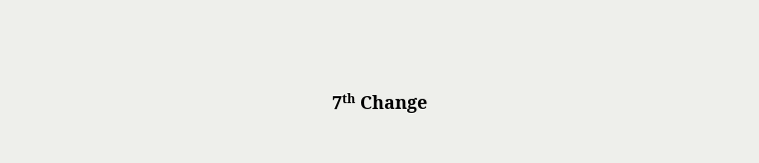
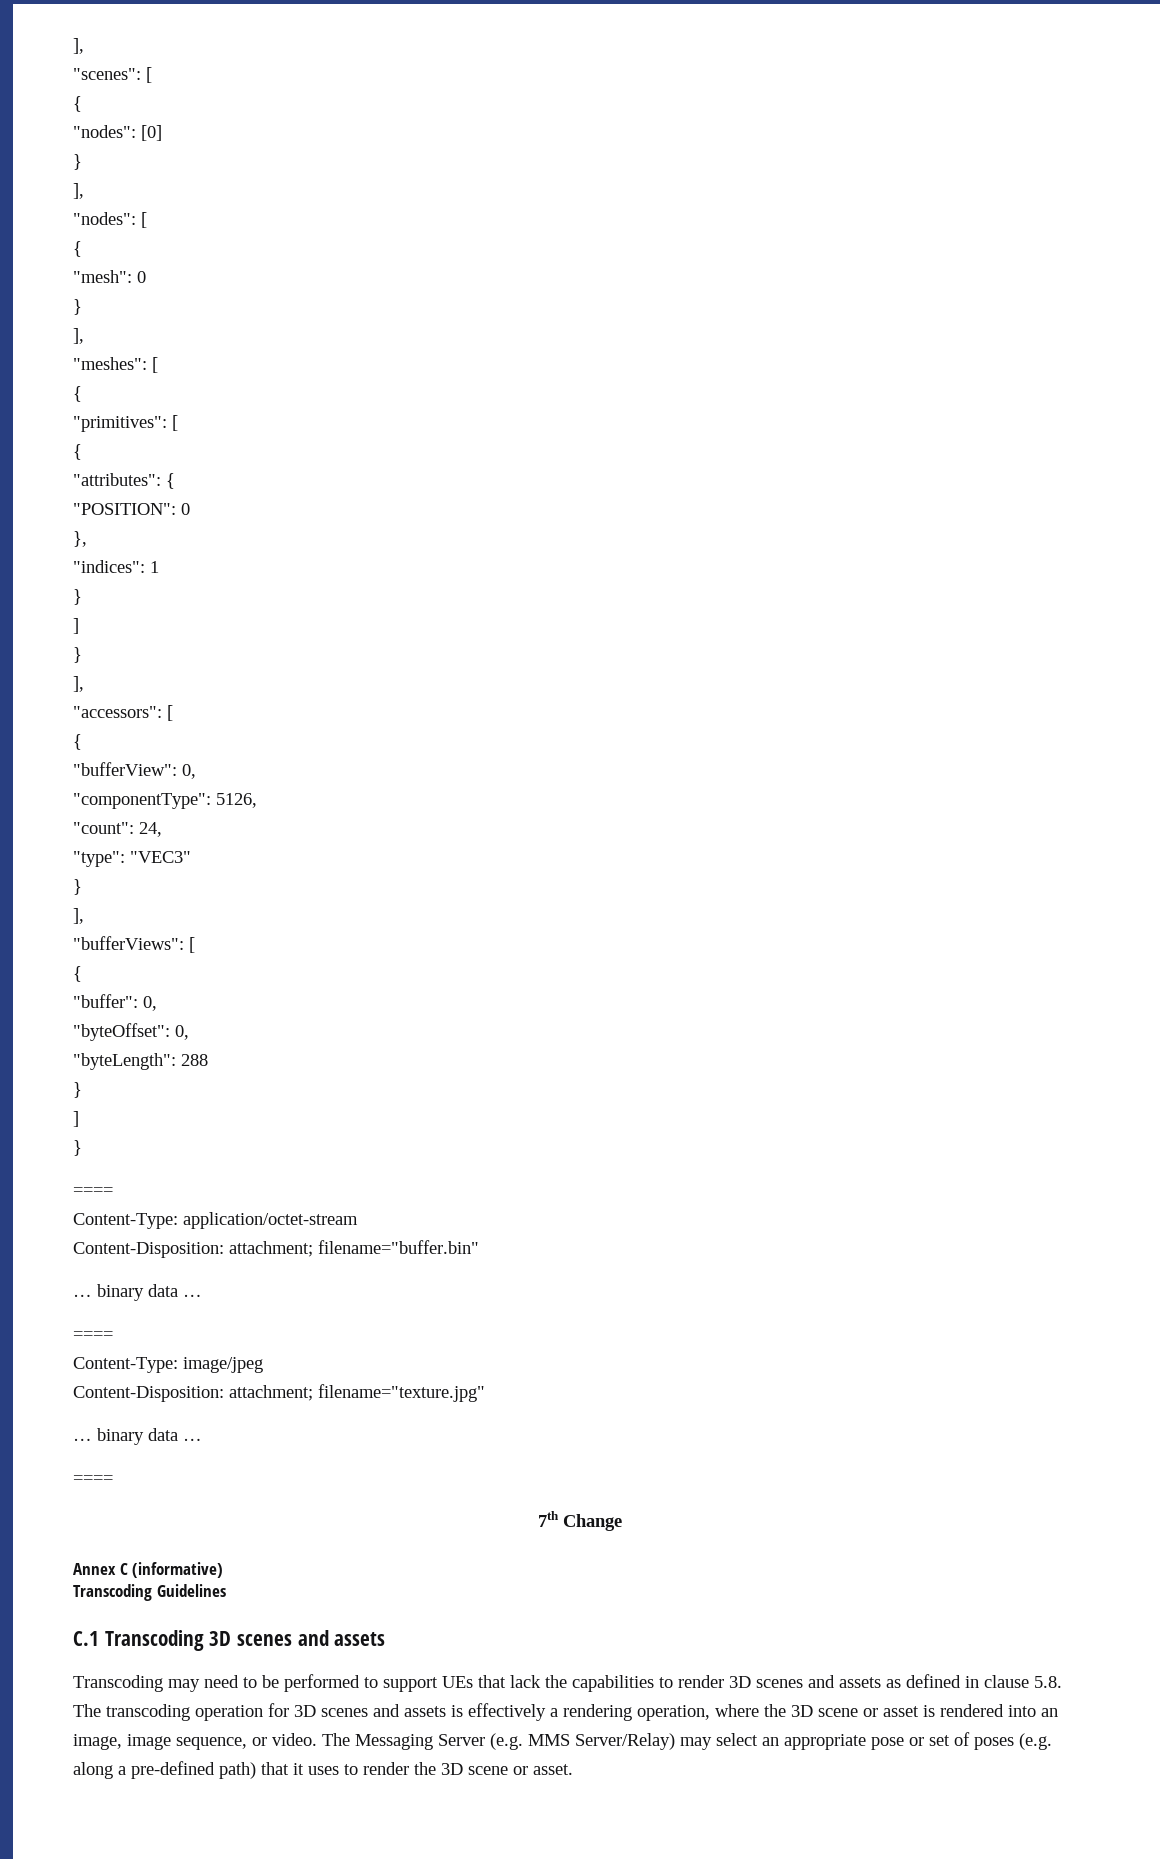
[332,93,428,114] 7th Change -> [73,38,84,54] [73,67,152,83] [73,96,82,112] [73,125,162,141] [73,154,82,170] [73,183,84,199] [73,212,147,228] [73,241,82,257] [73,270,146,283] [73,299,82,315] [73,328,84,344] [73,357,158,373] [73,386,82,402] [73,415,178,432] [73,444,82,460] [73,473,175,489] [73,503,190,515] [73,531,87,547] [73,560,159,573] [73,589,82,605] [73,618,79,634] [73,647,82,663] [73,676,84,692] [73,705,173,721] [73,734,82,750] [73,762,196,779] [73,793,257,809] [73,822,162,837] [73,851,191,867] [73,879,82,895] [73,908,84,924] [73,936,195,953] [73,966,82,982] [73,994,157,1011] [73,1023,189,1041] [73,1053,208,1070] [73,1082,82,1098] [73,1111,79,1127] [73,1140,82,1156] [73,1187,113,1196] [73,1212,358,1229] [73,1240,479,1258] [73,1284,202,1301] [73,1331,113,1340] [73,1357,263,1373] [73,1384,485,1402] [73,1428,202,1445] [73,1475,113,1484] [538,1511,622,1531] [73,1562,224,1578] [73,1584,226,1601] [73,1630,386,1651] [73,1674,1062,1692] [73,1703,1058,1721] [73,1732,1052,1750] [73,1761,573,1779] ], // "scenes": [ // { // "nodes": [0] // } // ], // "nodes": [ // { // "mesh": 0 // } // ], // "meshes": [ // { // "primitives": [ // { // "attributes": { // "POSITION": 0 // }, // "indices": 1 // } // ] // } // ], // "accessors": [ // { // "bufferView": 0, // "componentType": 5126, // "count": 24, // "type": "VEC3" // } // ], // "bufferViews": [ // { // "buffer": 0, // "byteOffset": 0, // "byteLength": 288 // } // ] // } // ==== // Content-Type: application/octet-stream // Content-Disposition: attachment; filename="buffer.bin" // … binary data … // ==== // Content-Type: image/jpeg // Content-Disposition: attachment; filename="texture.jpg" // … binary data … // ==== // 7th Change // Annex C (informative) // Transcoding Guidelines // C.1 Transcoding 3D scenes and assets // Transcoding may need to be performed to support UEs that lack the capabilities to render 3D scenes and assets as defined in clause 5.8. The transcoding operation for 3D scenes and assets is effectively a rendering operation, where the 3D scene or asset is rendered into an image, image sequence, or video. The Messaging Server (e.g. MMS Server/Relay) may select an appropriate pose or set of poses (e.g. along a pre-defined path) that it uses to render the 3D scene or asset.

